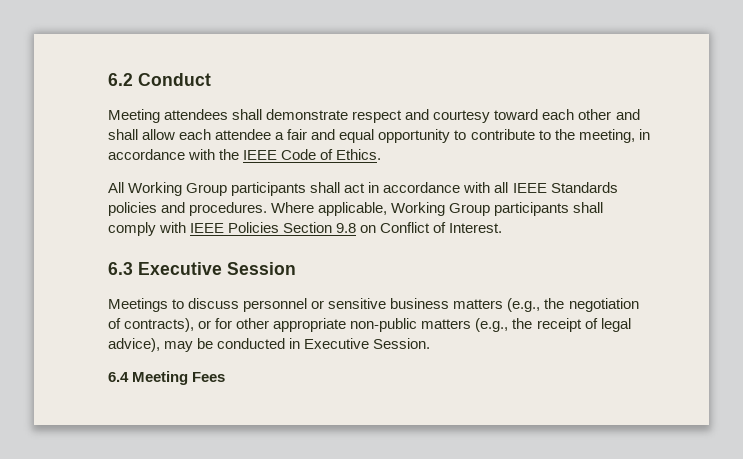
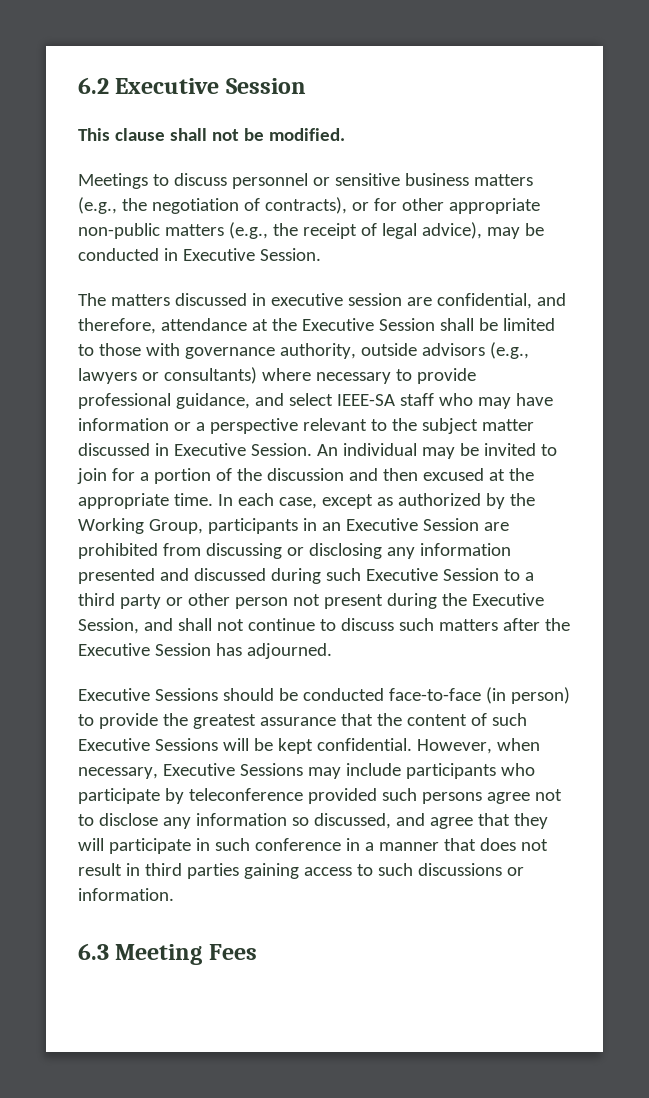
[138,73,211,86] [108,109,640,123] [108,129,650,143] [108,149,382,160] [108,182,618,196] [108,202,604,216] [108,222,503,236] [108,262,296,275] Conduct // Meeting attendees shall demonstrate respect and courtesy toward each other and shall allow each attendee a fair and equal opportunity to contribute to the meeting, in accordance with the IEEE Code of Ethics. // All Working Group participants shall act in accordance with all IEEE Standards policies and procedures. Where applicable, Working Group participants shall comply with IEEE Policies Section 9.8 on Conflict of Interest. // 6.3 Executive Session -> [115,78,306,94] [78,128,345,141] Executive Session // This clause shall not be modified.
[108,372,129,382] 6.4 -> [78,293,566,309] [78,318,555,334] [78,342,529,359] [78,367,476,384] [78,393,553,409] [78,418,534,434] [78,443,557,459] [77,468,534,484] [78,493,535,509] [78,518,509,534] [78,543,511,559] [78,568,534,584] [78,593,544,609] [78,618,570,634] [78,643,332,659] [78,687,570,704] [78,713,527,729] [78,738,540,754] [78,763,535,779] [78,788,562,804] [78,813,548,829] [78,838,548,854] [78,863,524,879] [78,888,174,901] [78,943,109,960] The matters discussed in executive session are confidential, and therefore, attendance at the Executive Session shall be limited to those with governance authority, outside advisors (e.g., lawyers or consultants) where necessary to provide professional guidance, and select IEEE-SA staff who may have information or a perspective relevant to the subject matter discussed in Executive Session. An individual may be invited to join for a portion of the discussion and then excused at the appropriate time. In each case, except as authorized by the Working Group, participants in an Executive Session are prohibited from discussing or disclosing any information presented and discussed during such Executive Session to a third party or other person not present during the Executive Session, and shall not continue to discuss such matters after the Executive Session has adjourned. // Executive Sessions should be conducted face-to-face (in person) to provide the greatest assurance that the content of such Executive Sessions will be kept confidential. However, when necessary, Executive Sessions may include participants who participate by teleconference provided such persons agree not to disclose any information so discussed, and agree that they will participate in such conference in a manner that does not result in third parties gaining access to such discussions or information. // 6.3

